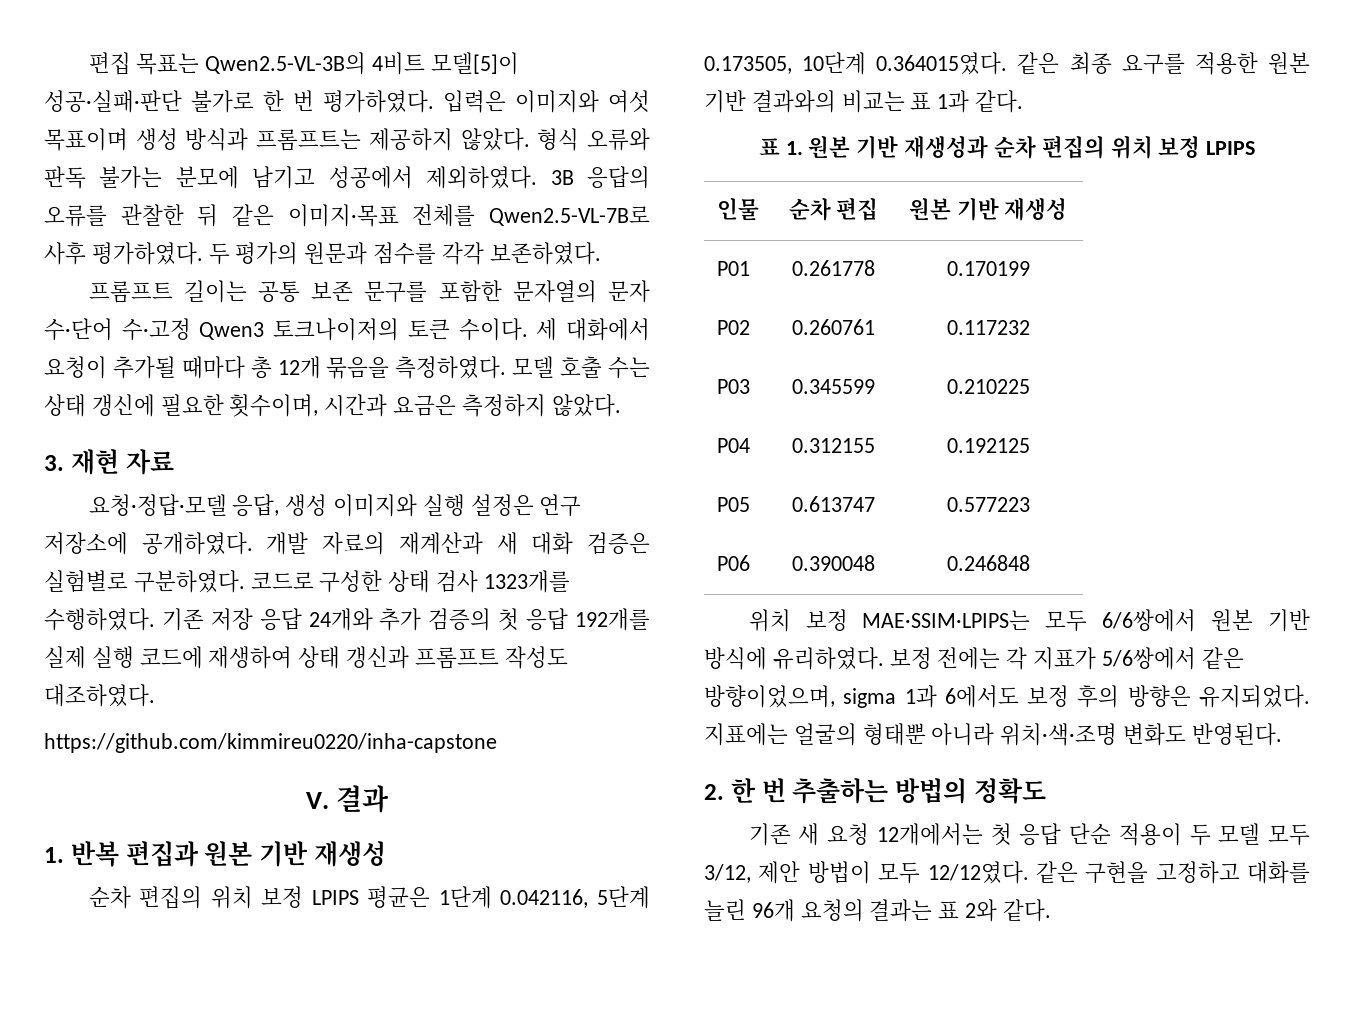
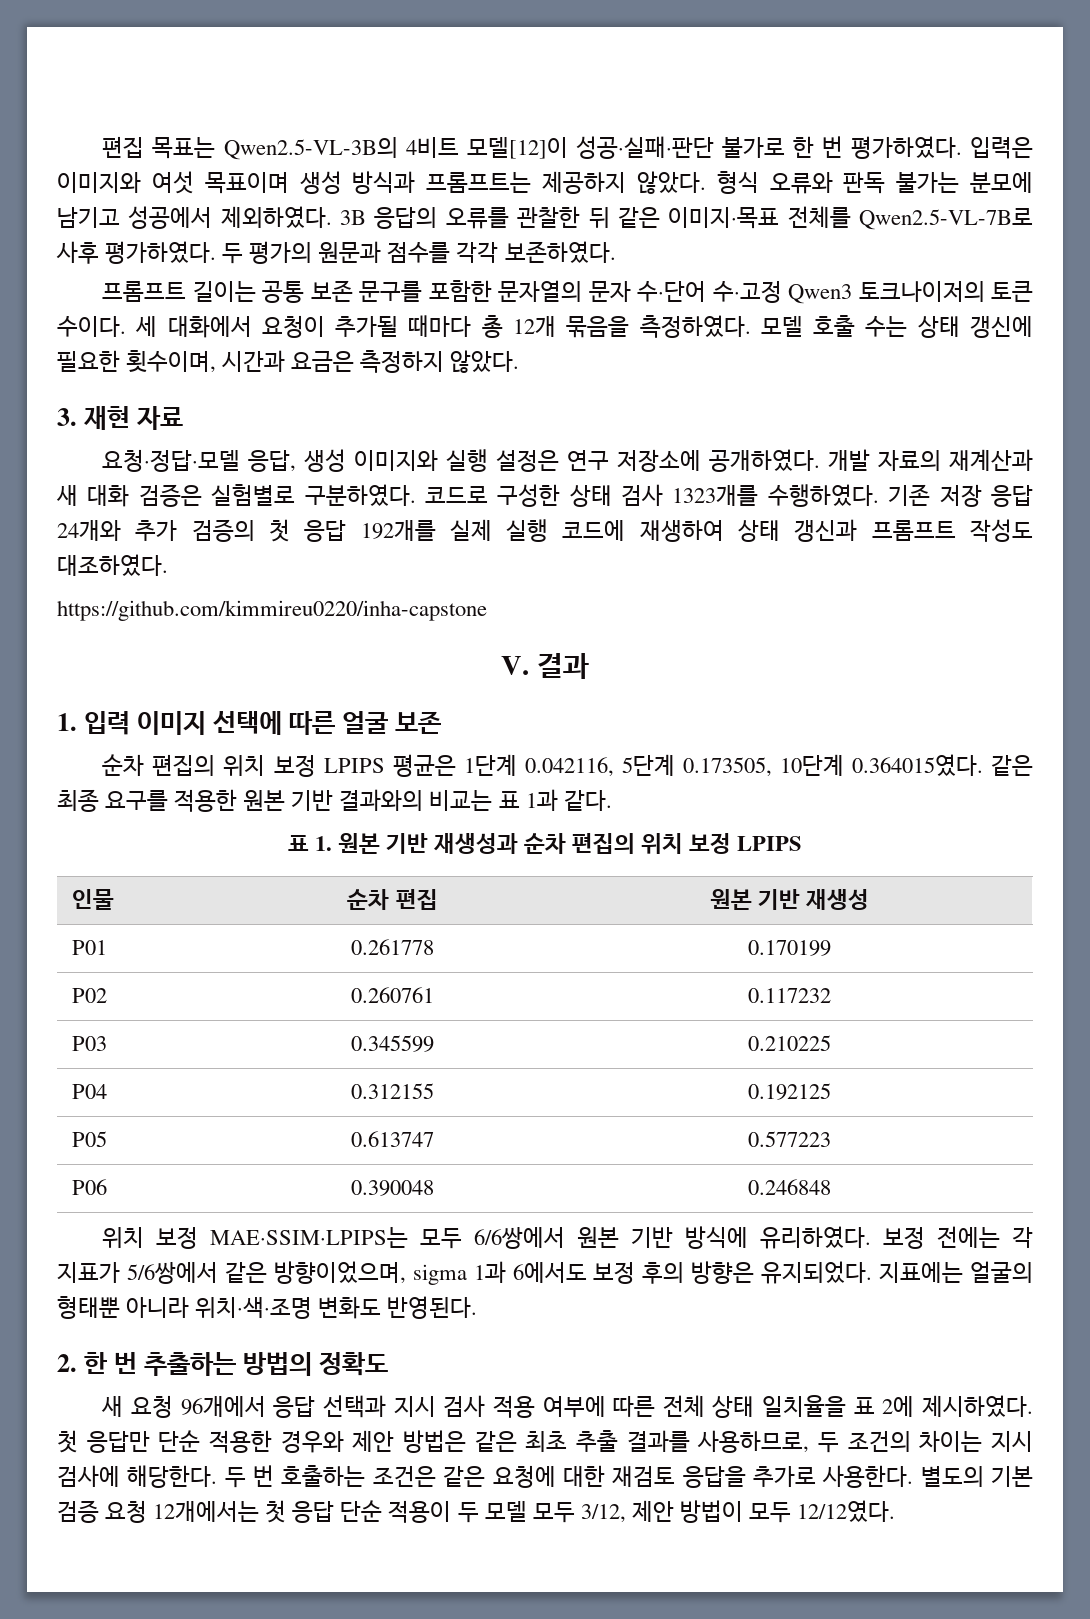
[430,52,519,75] 모델[5]이 -> [466,137,568,159] 모델[12]이
[70,841,386,867] 반복 편집과 원본 기반 재생성 -> [84,711,442,735] 입력 이미지 선택에 따른 얼굴 보존
[748,823,791,846] 기존 -> (389, 1364) none
(870, 834) none -> [180,1395,1033,1418] [57,1430,1033,1453] [57,1465,1033,1488] [57,1500,148,1523] 96개에서 응답 선택과 지시 검사 적용 여부에 따른 전체 상태 일치율을 표 2에 제시하였다. 첫 응답만 단순 적용한 경우와 제안 방법은 같은 최초 추출 결과를 사용하므로, 두 조건의 차이는 지시 검사에 해당한다. 두 번 호출하는 조건은 같은 요청에 대한 재검토 응답을 추가로 사용한다. 별도의 기본 검증 요청
[1035,861,1310,884] [704,899,1051,922] 같은 구현을 고정하고 대화를 늘린 96개 요청의 결과는 표 2와 같다. -> (896, 1511) none

